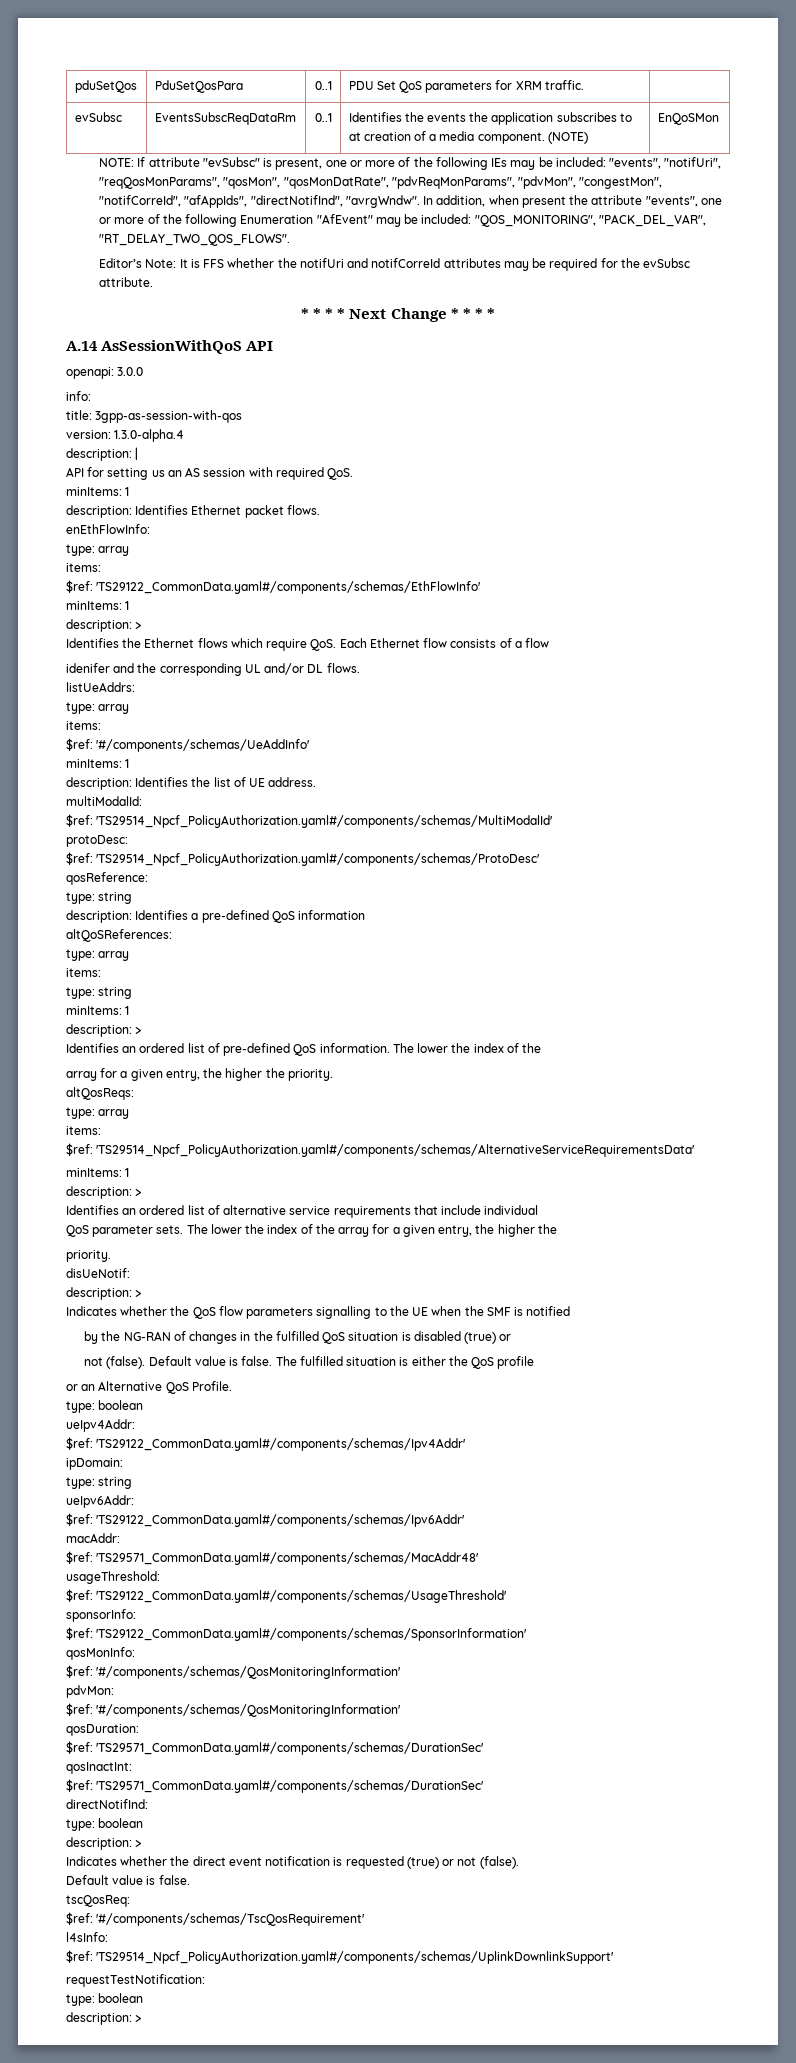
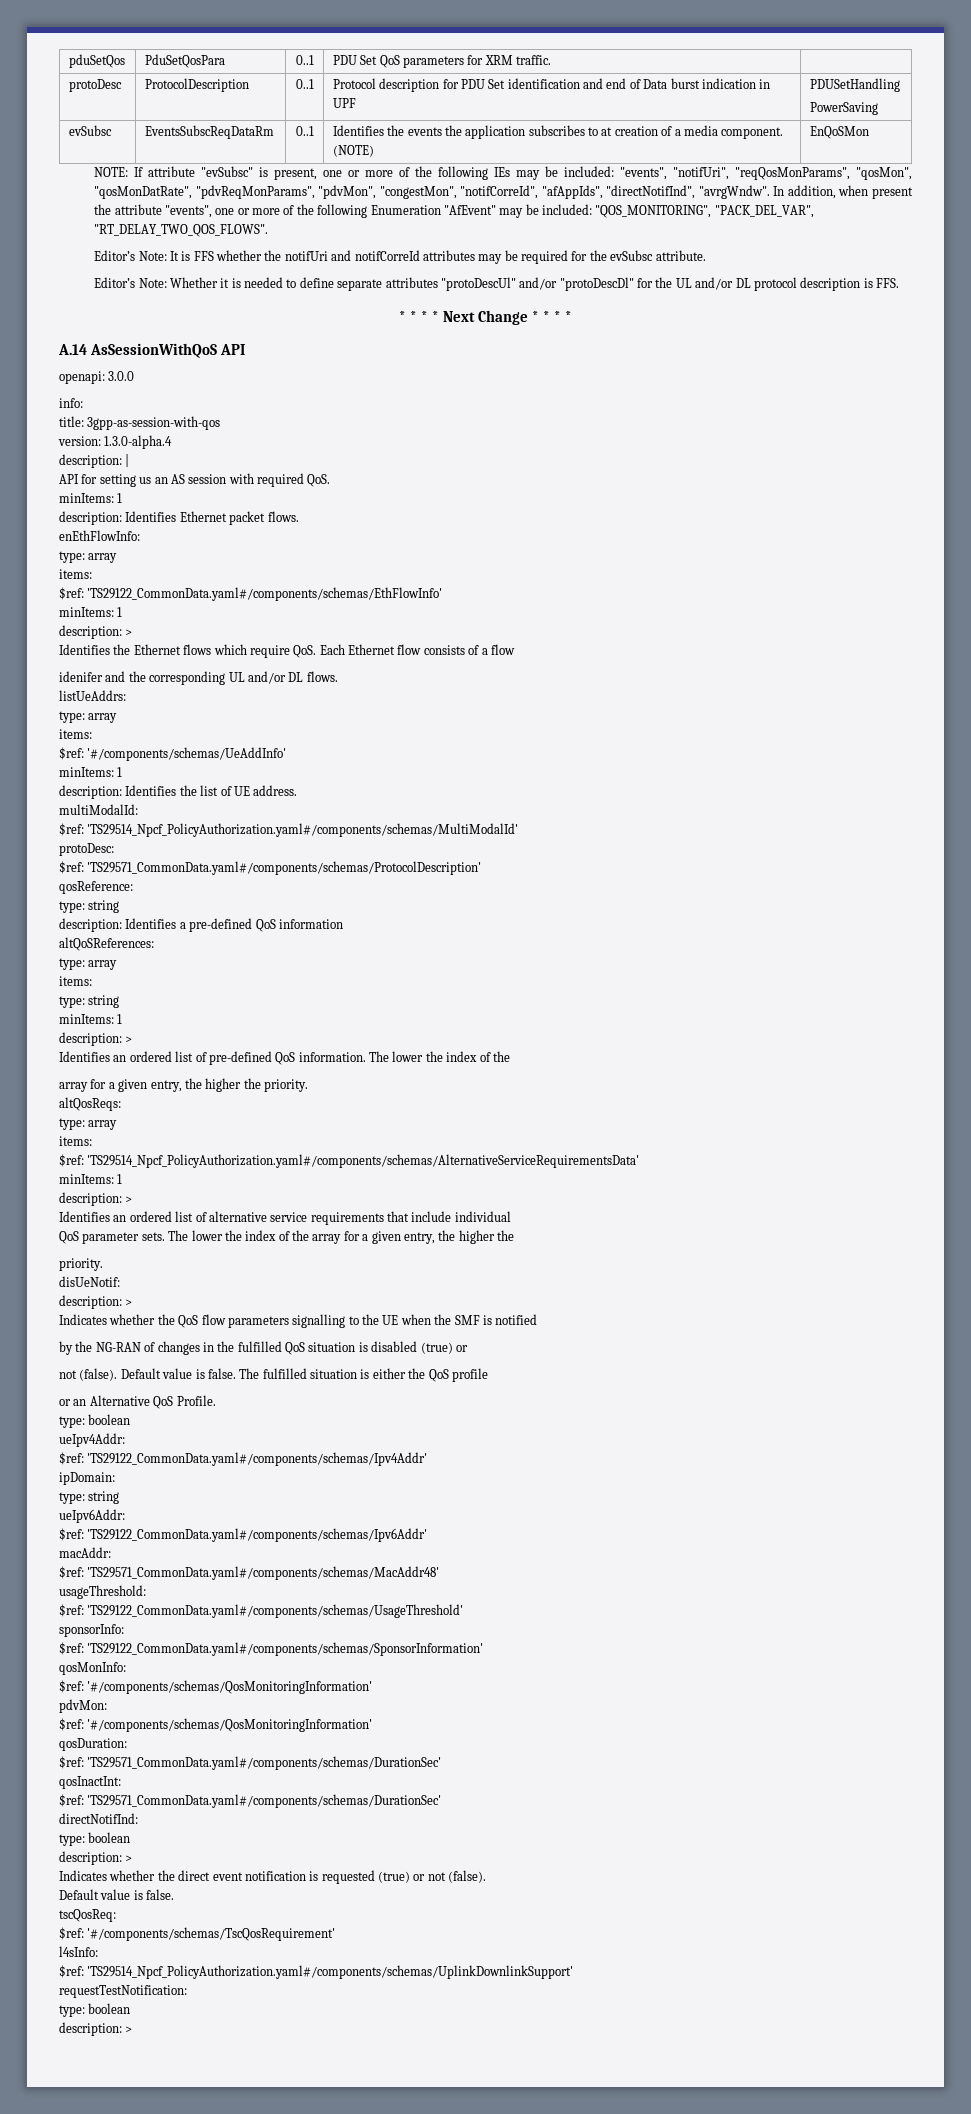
(584, 85) none -> [68,79,122,92] [144,78,249,92] [295,79,314,89] [332,78,771,92] [332,98,356,108] [809,78,900,92] [809,102,878,115] // protoDesc | ProtocolDescription | 0..1 | Protocol description for PDU Set identification and end of Data burst indication in UPF | PDUSetHandling // PowerSaving
(154, 282) none -> [94,277,899,291] // Editor’s Note: Whether it is needed to define separate attributes "protoDescUl" and/or "protoDescDl" for the UL and/or DL protocol description is FFS.
[96,853,540,866] 'TS29514_Npcf_PolicyAuthorization.yaml#/components/schemas/ProtoDesc' -> [87,861,482,875] 'TS29571_CommonData.yaml#/components/schemas/ProtocolDescription'

